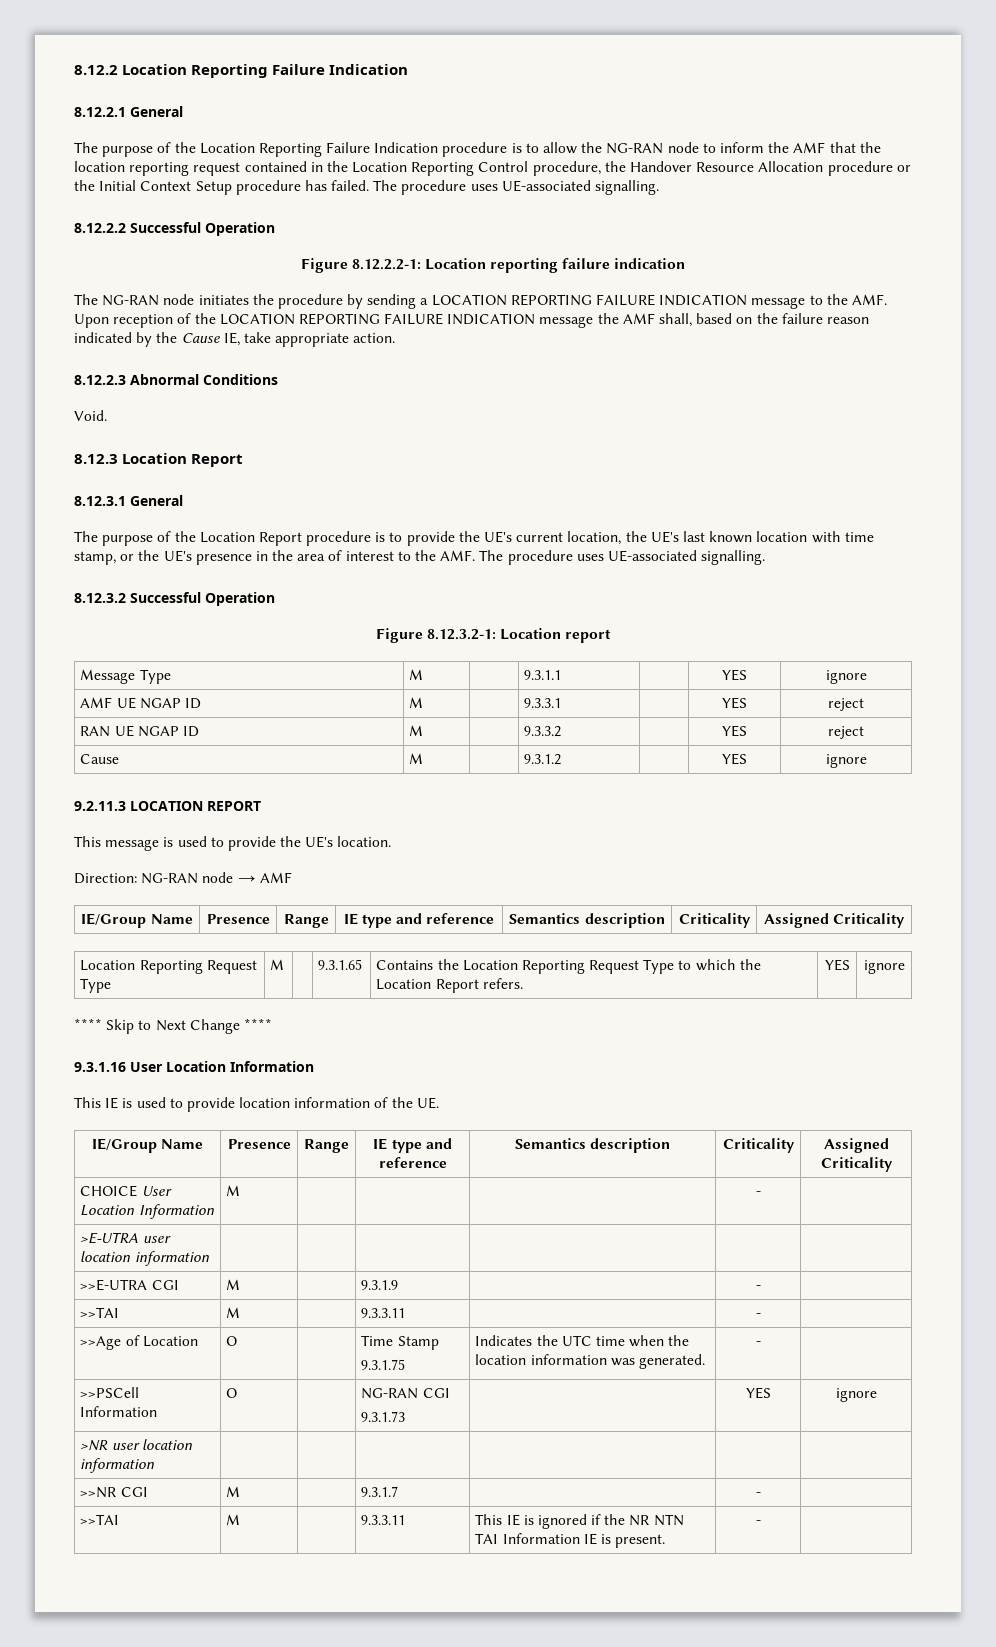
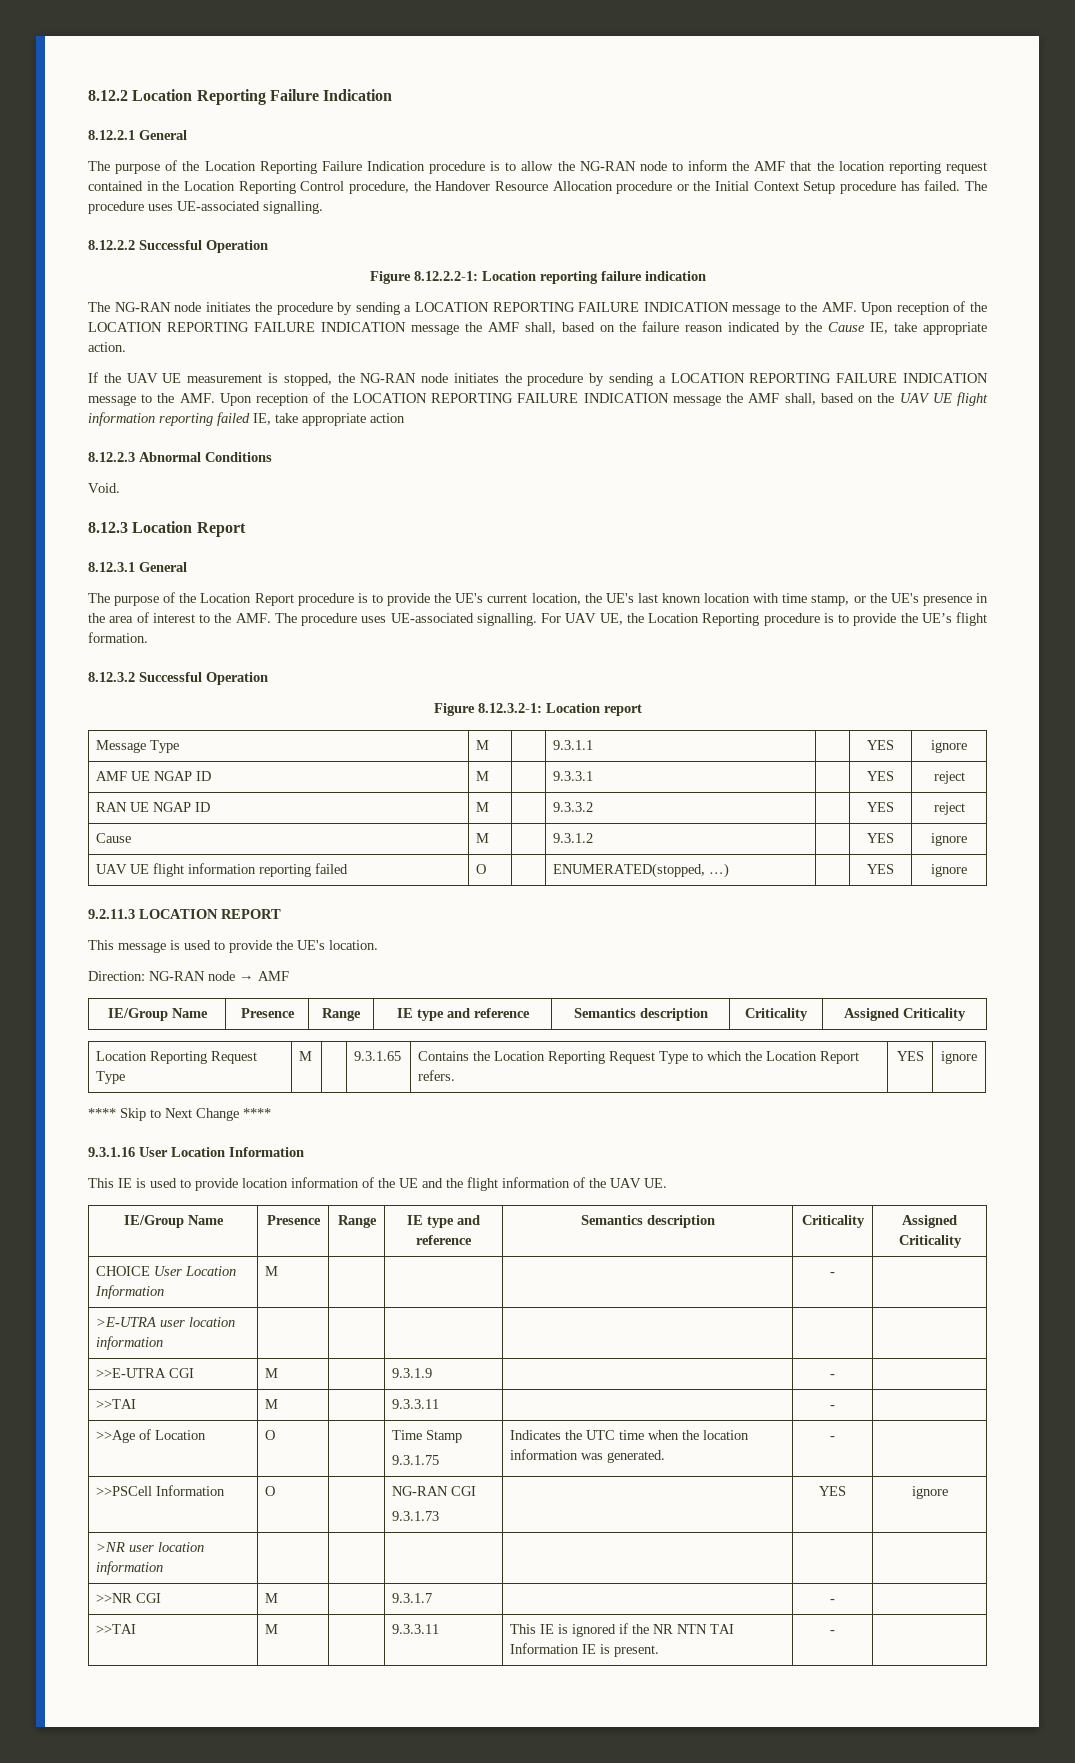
(396, 338) none -> [88,372,988,386] [88,392,988,406] [88,412,405,426] // If the UAV UE measurement is stopped, the NG-RAN node initiates the procedure by sending a LOCATION REPORTING FAILURE INDICATION message to the AMF. Upon reception of the LOCATION REPORTING FAILURE INDICATION message the AMF shall, based on the UAV UE flight information reporting failed IE, take appropriate action
(766, 557) none -> [541,612,987,626] [88,632,148,643] For UAV UE, the Location Reporting procedure is to provide the UE’s flight formation.
(867, 761) none -> [96,863,349,877] [476,864,487,874] [553,863,730,878] [867,864,894,874] [931,864,967,877] // UAV UE flight information reporting failed | O | | ENUMERATED(stopped, …) | | YES | ignore
(413, 1102) none -> [399,1177,641,1191] UE and the flight information of the UAV

